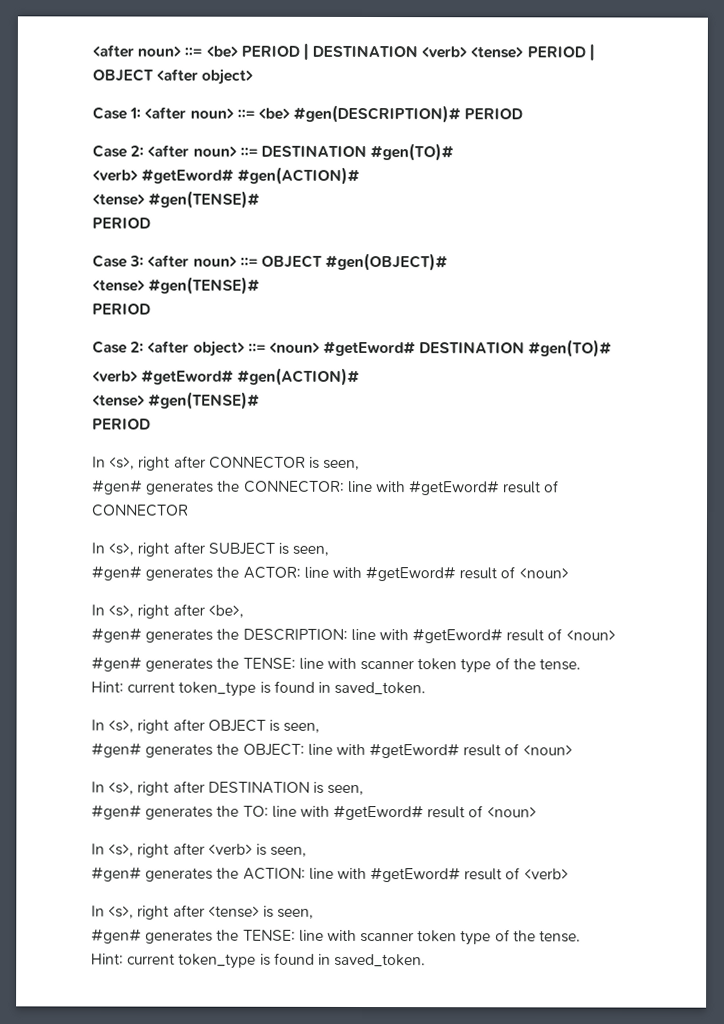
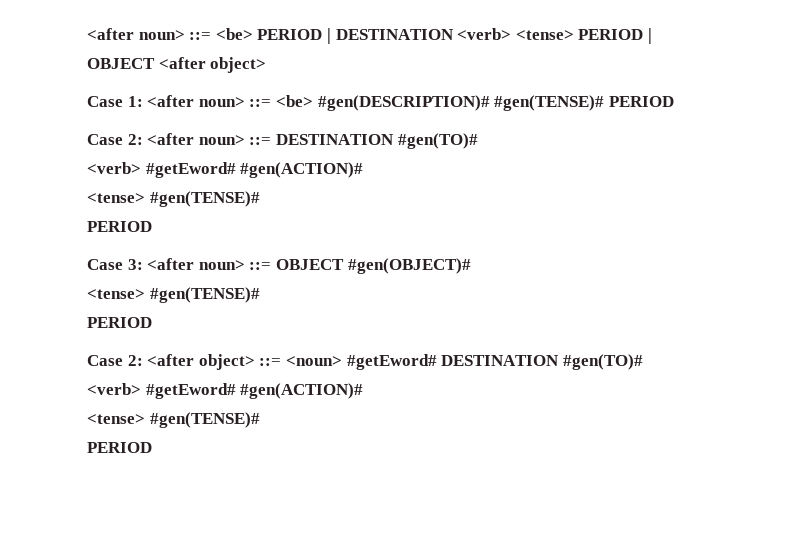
(462, 114) none -> [494,95,605,111] #gen(TENSE)#
[92,455,361,471] [92,479,560,496] [91,504,189,517] [91,541,330,557] [91,565,569,582] [91,603,244,619] [91,627,616,644] [91,656,582,674] [91,680,427,697] [91,718,321,734] [91,742,573,759] [91,780,365,796] [91,804,537,821] [91,842,308,858] [91,866,569,883] [91,904,315,920] [91,928,582,946] [91,952,427,969] // In <s>, right after CONNECTOR is seen, // #gen# generates the CONNECTOR: line with #getEword# result of CONNECTOR // In <s>, right after SUBJECT is seen, // #gen# generates the ACTOR: line with #getEword# result of <noun> // In <s>, right after <be>, // #gen# generates the DESCRIPTION: line with #getEword# result of <noun> // #gen# generates the TENSE: line with scanner token type of the tense. // Hint: current token_type is found in saved_token. // In <s>, right after OBJECT is seen, // #gen# generates the OBJECT: line with #getEword# result of <noun> // In <s>, right after DESTINATION is seen, // #gen# generates the TO: line with #getEword# result of <noun> // In <s>, right after <verb> is seen, // #gen# generates the ACTION: line with #getEword# result of <verb> // In <s>, right after <tense> is seen, // #gen# generates the TENSE: line with scanner token type of the tense. // Hint: current token_type is found in saved_token. -> (152, 447) none

